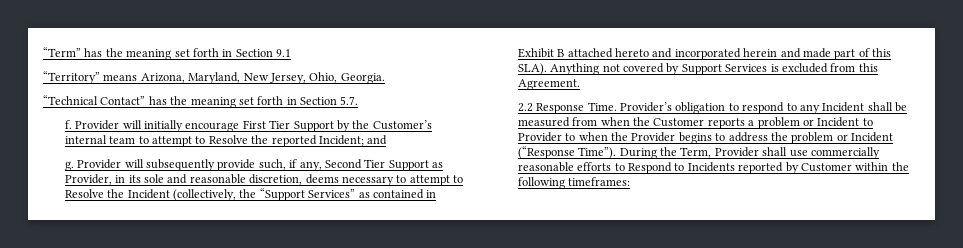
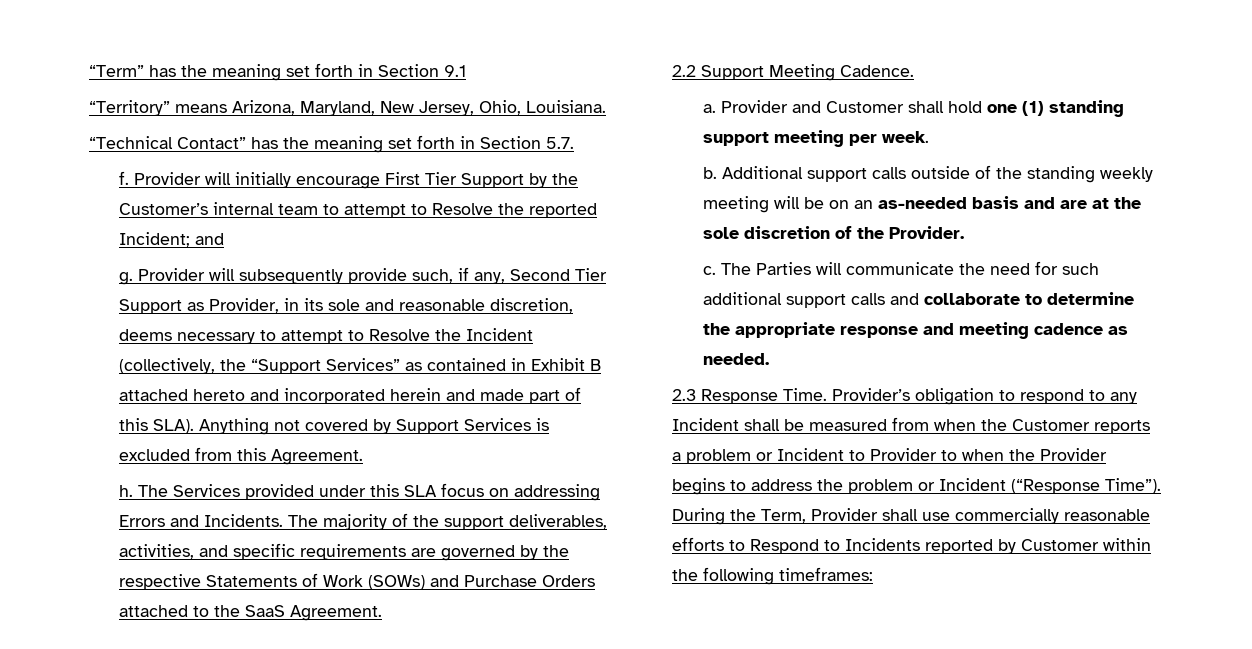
[340,73,385,84] Georgia. -> [526,100,606,113] Louisiana.
[517,103,533,112] 2.2 -> [119,483,601,501] [119,513,608,530] [119,543,570,561] [119,573,596,590] [119,605,383,621] [672,64,915,81] [702,100,1124,117] [702,130,929,147] [702,165,1153,183] [702,196,1141,213] [702,226,964,239] [702,261,1099,275] [702,292,1134,308] [702,322,1128,339] [702,353,769,365] [672,389,697,401] h. The Services provided under this SLA focus on addressing Errors and Incidents. The majority of the support deliverables, activities, and specific requirements are governed by the respective Statements of Work (SOWs) and Purchase Orders attached to the SaaS Agreement. // 2.2 Support Meeting Cadence. // a. Provider and Customer shall hold one (1) standing support meeting per week. // b. Additional support calls outside of the standing weekly meeting will be on an as-needed basis and are at the sole discretion of the Provider. // c. The Parties will communicate the need for such additional support calls and collaborate to determine the appropriate response and meeting cadence as needed. // 2.3

